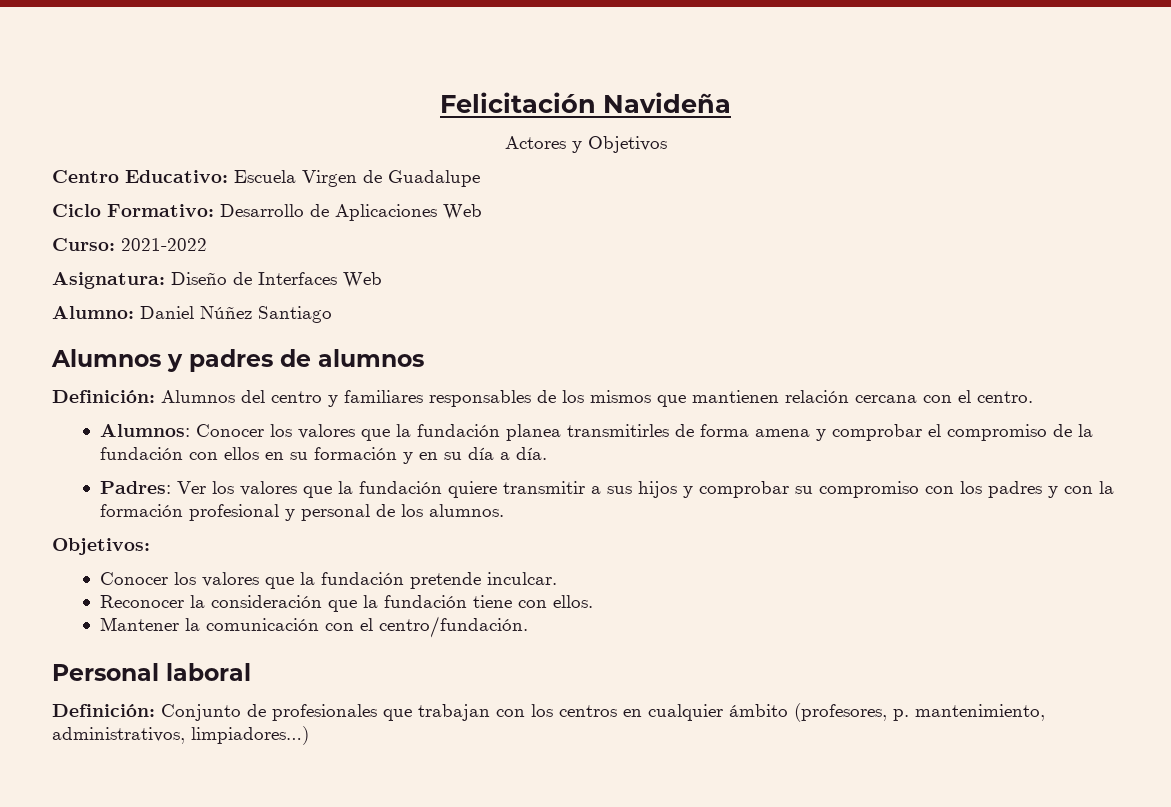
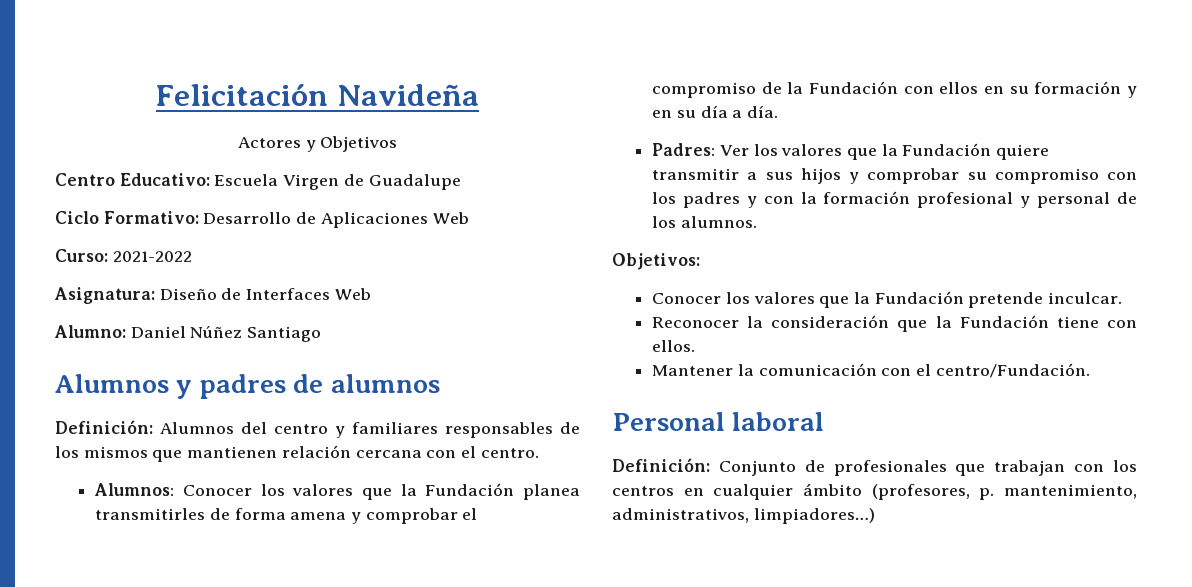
[417,424,501,437] fundación -> [425,483,515,496] Fundación
[100,447,184,460] fundación -> [809,81,899,94] Fundación
[359,481,443,494] fundación -> [902,143,992,156] Fundación
[321,572,405,585] fundación -> [874,291,964,304] Fundación
[384,595,468,608] fundación -> [959,315,1049,328] Fundación
[379,616,529,638] centro/fundación. -> [935,363,1090,378] centro/Fundación.

